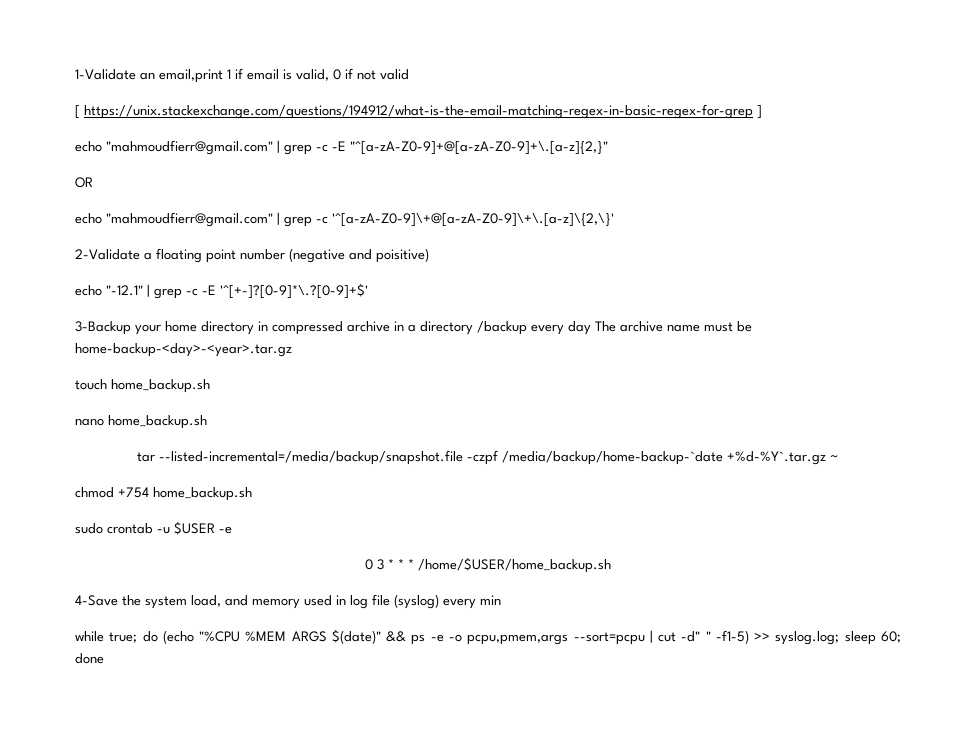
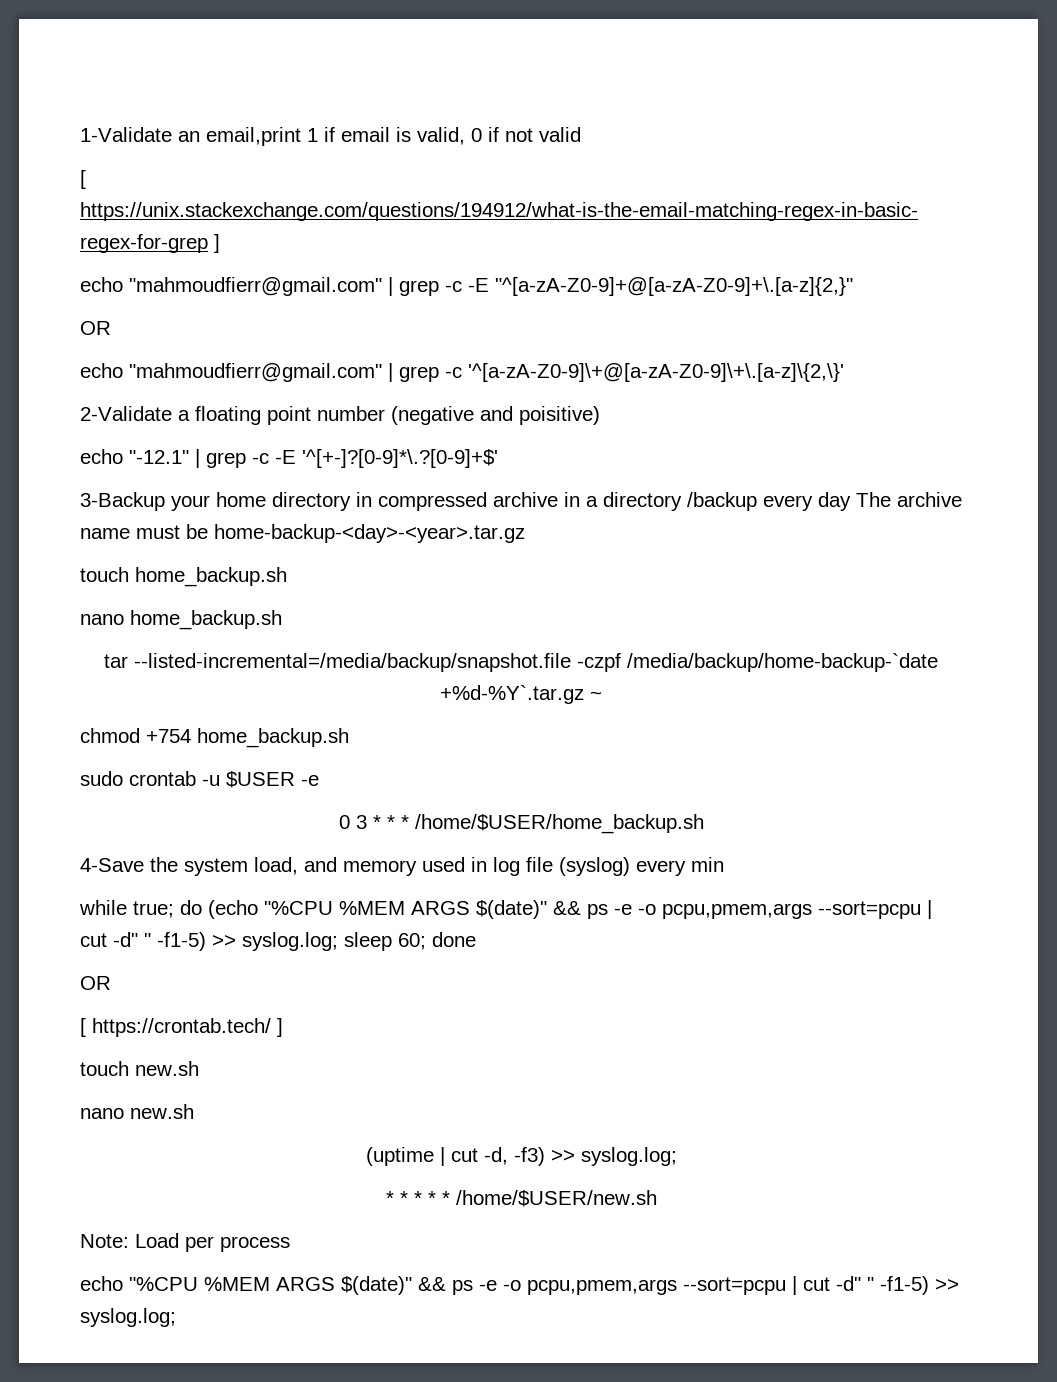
(104, 658) none -> [80,976,111,990] [80,1018,283,1037] [80,1061,199,1076] [80,1104,194,1119] [365,1147,677,1166] [385,1190,657,1207] [80,1233,290,1252] [80,1276,959,1295] [80,1308,176,1327] // OR // [ https://crontab.tech/ ] // touch new.sh // nano new.sh // (uptime | cut -d, -f3) >> syslog.log; // * * * * * /home/$USER/new.sh // Note: Load per process // echo "%CPU %MEM ARGS $(date)" && ps -e -o pcpu,pmem,args --sort=pcpu | cut -d" " -f1-5) >> syslog.log;

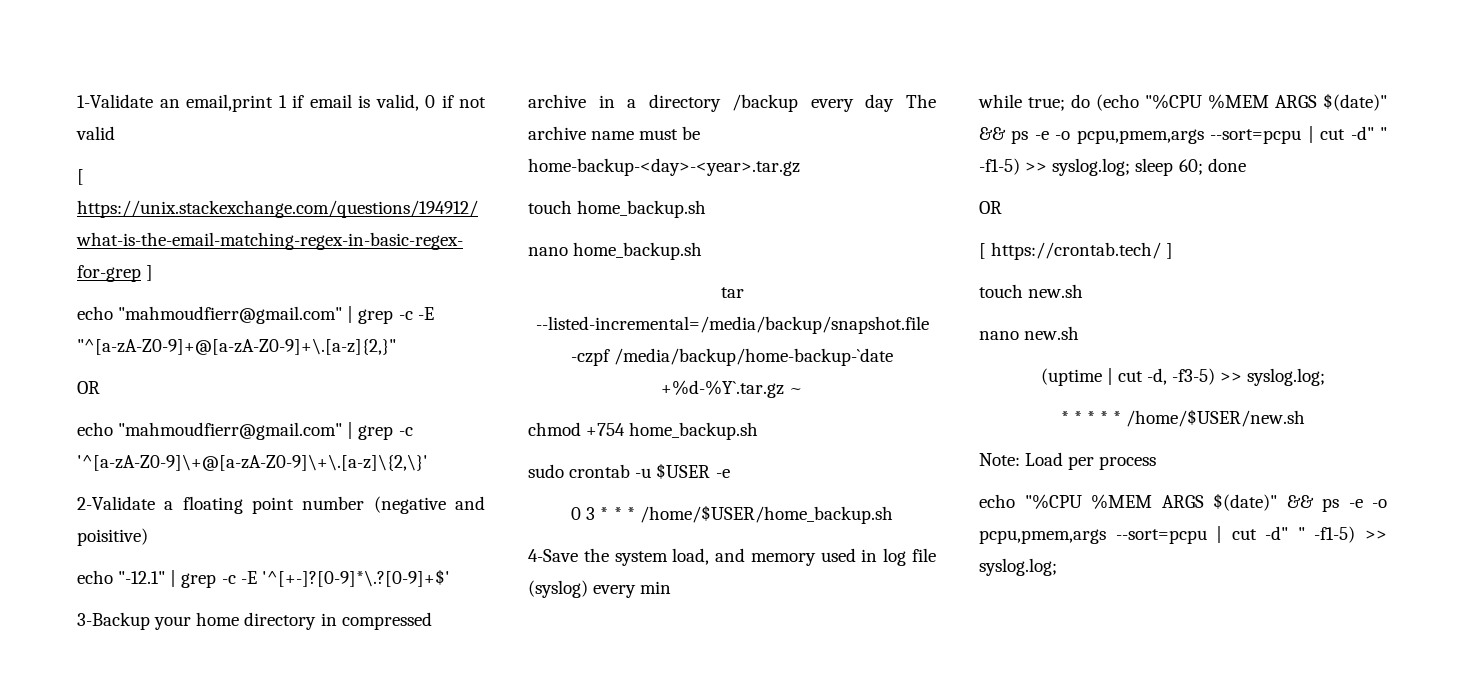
[513,1147,545,1166] -f3) -> [1172,368,1216,385] -f3-5)

